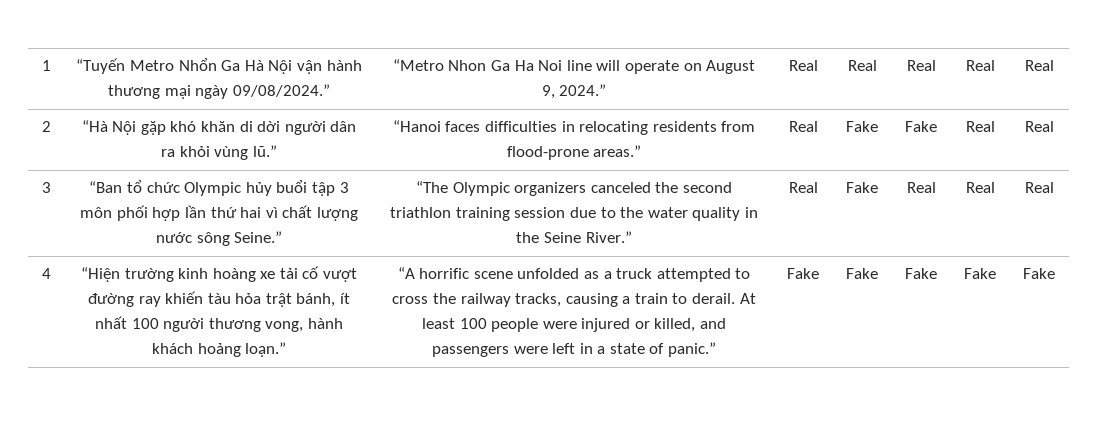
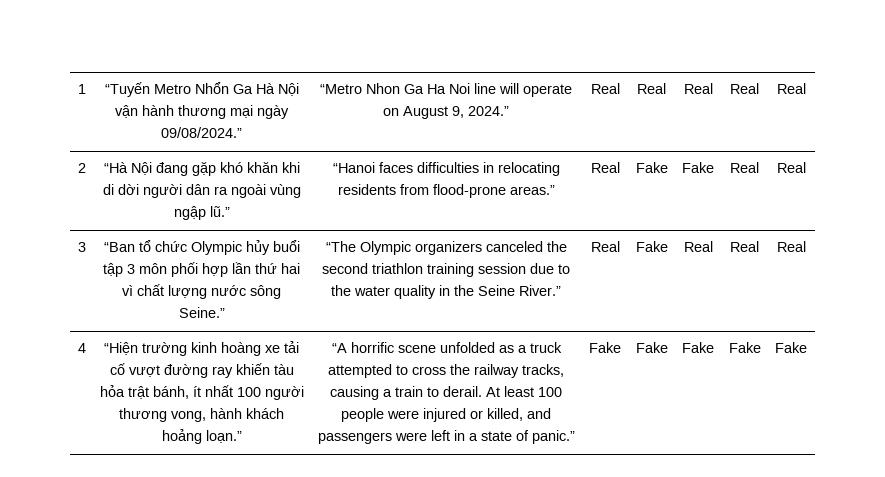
(137, 128) none -> [155,162,188,176] đang
(235, 126) none -> [281,162,300,173] khi
[179,146,249,160] khỏi vùng -> [230,184,301,198] [173,206,206,220] ngoài vùng ngập

